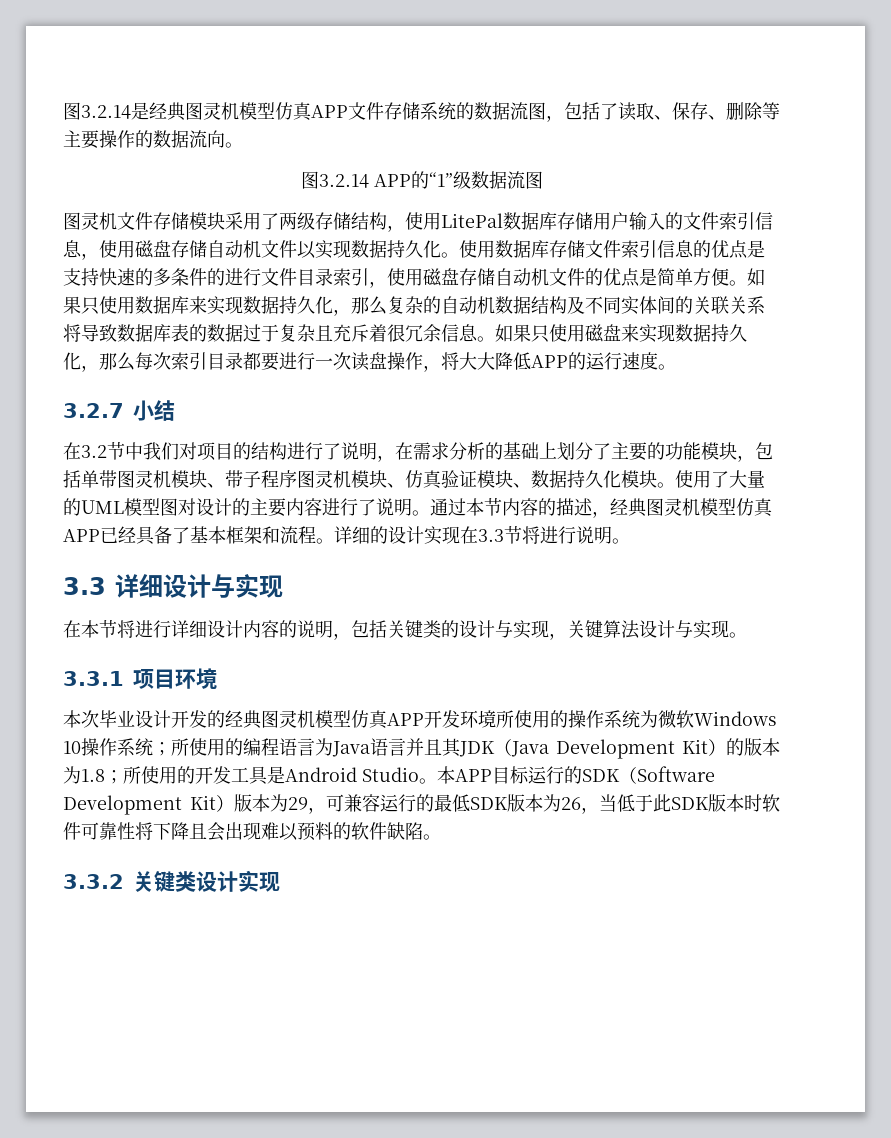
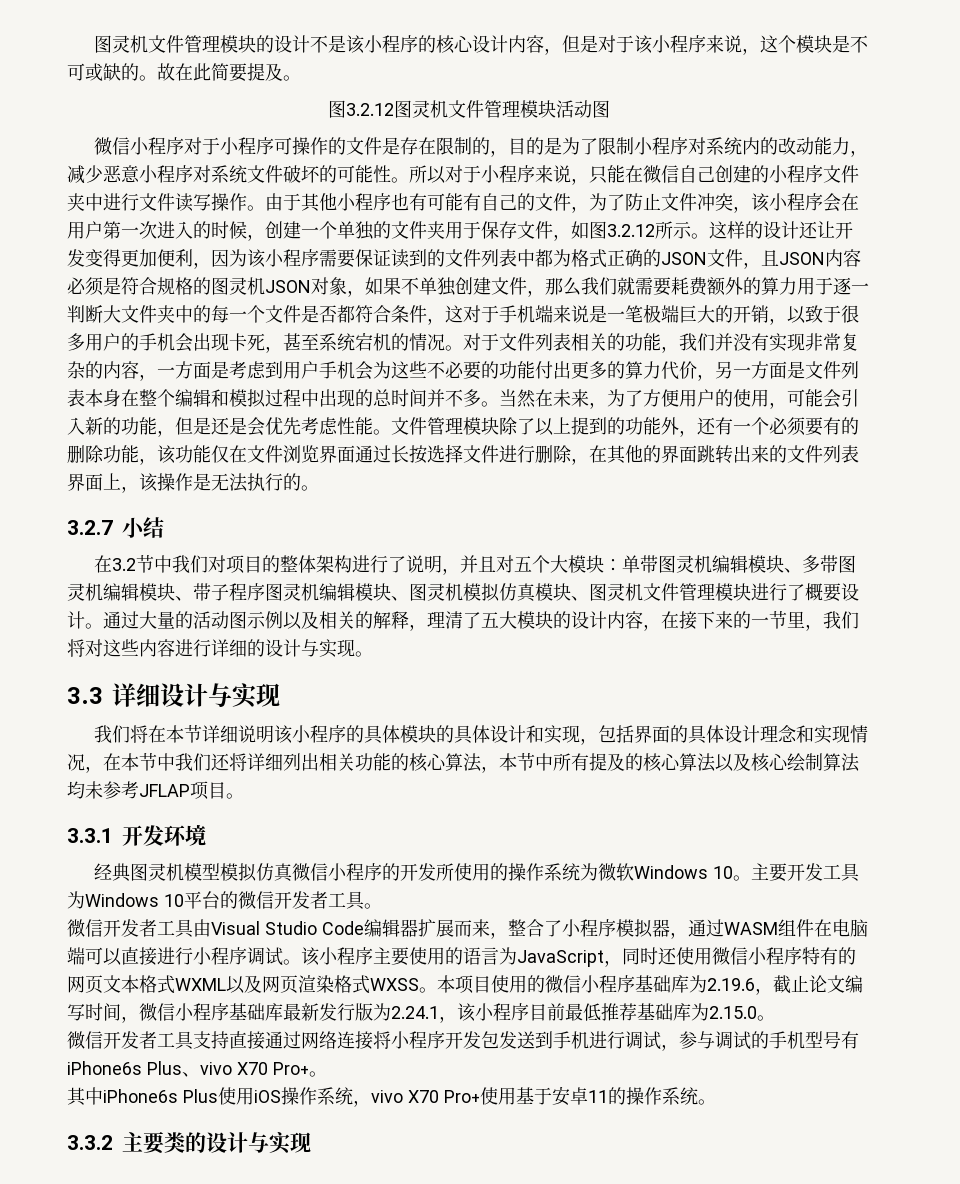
[63,102,780,122] [63,130,243,149] [300,171,543,189] [63,212,773,232] [63,240,765,260] [63,268,765,288] [63,296,765,316] [63,324,747,343] [63,352,658,372] 图3.2.14是经典图灵机模型仿真APP文件存储系统的数据流图，包括了读取、保存、删除等主要操作的数据流向。 // 图3.2.14 APP的“1”级数据流图 // 图灵机文件存储模块采用了两级存储结构，使用LitePal数据库存储用户输入的文件索引信息，使用磁盘存储自动机文件以实现数据持久化。使用数据库存储文件索引信息的优点是支持快速的多条件的进行文件目录索引，使用磁盘存储自动机文件的优点是简单方便。如果只使用数据库来实现数据持久化，那么复杂的自动机数据结构及不同实体间的关联关系将导致数据库表的数据过于复杂且充斥着很冗余信息。如果只使用磁盘来实现数据持久化，那么每次索引目录都要进行一次读盘操作，将大大降低APP的运行速度 -> [93,35,868,55] [67,63,301,82] [327,100,610,118] [93,137,868,157] [67,165,859,185] [67,193,859,213] [67,221,853,241] [67,249,861,269] [67,277,869,297] [67,304,859,325] [67,333,859,353] [67,361,859,381] [67,389,859,409] [67,417,859,437] [67,444,859,465] [67,473,301,493] 图灵机文件管理模块的设计不是该小程序的核心设计内容，但是对于该小程序来说，这个模块是不可或缺的。故在此简要提及。 // 图3.2.12图灵机文件管理模块活动图 // 微信小程序对于小程序可操作的文件是存在限制的，目的是为了限制小程序对系统内的改动能力，减少恶意小程序对系统文件破坏的可能性。所以对于小程序来说，只能在微信自己创建的小程序文件夹中进行文件读写操作。由于其他小程序也有可能有自己的文件，为了防止文件冲突，该小程序会在用户第一次进入的时候，创建一个单独的文件夹用于保存文件，如图3.2.12所示。这样的设计还让开发变得更加便利，因为该小程序需要保证读到的文件列表中都为格式正确的JSON文件，且JSON内容必须是符合规格的图灵机JSON对象，如果不单独创建文件，那么我们就需要耗费额外的算力用于逐一判断大文件夹中的每一个文件是否都符合条件，这对于手机端来说是一笔极端巨大的开销，以致于很多用户的手机会出现卡死，甚至系统宕机的情况。对于文件列表相关的功能，我们并没有实现非常复杂的内容，一方面是考虑到用户手机会为这些不必要的功能付出更多的算力代价，另一方面是文件列表本身在整个编辑和模拟过程中出现的总时间并不多。当然在未来，为了方便用户的使用，可能会引入新的功能，但是还是会优先考虑性能。文件管理模块除了以上提到的功能外，还有一个必须要有的删除功能，该功能仅在文件浏览界面通过长按选择文件进行删除，在其他的界面跳转出来的文件列表界面上，该操作是无法执行的
[251,442,269,460] 结 -> [279,555,334,573] 整体架
[395,442,773,462] [63,470,171,488] 在需求分析的基础上划分了主要的功能模块，包括单带图灵机 -> [459,555,856,573] [67,583,139,601] 并且对五个大模块：单带图灵机编辑模块、多带图灵机编辑
[351,470,765,489] [63,498,773,518] [63,526,612,545] 模块、仿真验证模块、数据持久化模块。使用了大量的UML模型图对设计的主要内容进行了说明。通过本节内容的描述，经典图灵机模型仿真APP已经具备了基本框架和流程。详细的设计实现在3.3节将进行说明 -> [319,583,859,602] [67,611,859,631] [67,639,355,658] 编辑模块、图灵机模拟仿真模块、图灵机文件管理模块进行了概要设计。通过大量的活动图示例以及相关的解释，理清了五大模块的设计内容，在接下来的一节里，我们将对这些内容进行详细的设计与实现
[63,620,729,640] 在本节将进行详细设计内容的说明，包括关键类的设计与实现，关键算法设计与实现 -> [93,725,868,745] [67,753,860,773] [67,781,226,800] 我们将在本节详细说明该小程序的具体模块的具体设计和实现，包括界面的具体设计理念和实现情况，在本节中我们还将详细列出相关功能的核心算法，本节中所有提及的核心算法以及核心绘制算法均未参考JFLAP项目
[133,669,175,689] 项目 -> [122,825,164,846] 开发
[63,710,496,729] 本次毕业设计开发的经典图灵机模型仿真APP开发环境 -> [93,863,436,882] 经典图灵机模型模拟仿真微信小程序的开发
[81,738,780,759] [63,766,715,785] [63,794,780,815] [63,822,441,841] [63,871,238,892] 操作系统；所使用的编程语言为Java语言并且其JDK（Java Development Kit）的版本为1.8；所使用的开发工具是Android Studio。本APP目标运行的SDK（Software Development Kit）版本为29，可兼容运行的最低SDK版本为26，当低于此SDK版本时软件可靠性将下降且会出现难以预料的软件缺陷。 // 3.3.2关键类设计 -> [732,863,860,882] [67,891,382,910] [67,919,868,939] [67,947,856,967] [67,975,863,995] [67,1003,775,1023] [67,1031,859,1051] [67,1061,327,1077] [67,1086,716,1107] [67,1131,269,1154] 。主要开发工具为Windows 10平台的微信开发者工具。 // 微信开发者工具由Visual Studio Code编辑器扩展而来，整合了小程序模拟器，通过WASM组件在电脑端可以直接进行小程序调试。该小程序主要使用的语言为JavaScript，同时还使用微信小程序特有的网页文本格式WXML以及网页渲染格式WXSS。本项目使用的微信小程序基础库为2.19.6，截止论文编写时间，微信小程序基础库最新发行版为2.24.1，该小程序目前最低推荐基础库为2.15.0。 // 微信开发者工具支持直接通过网络连接将小程序开发包发送到手机进行调试，参与调试的手机型号有iPhone6s Plus、vivo X70 Pro+。 // 其中iPhone6s Plus使用iOS操作系统，vivo X70 Pro+使用基于安卓11的操作系统。 // 3.3.2主要类的设计与

